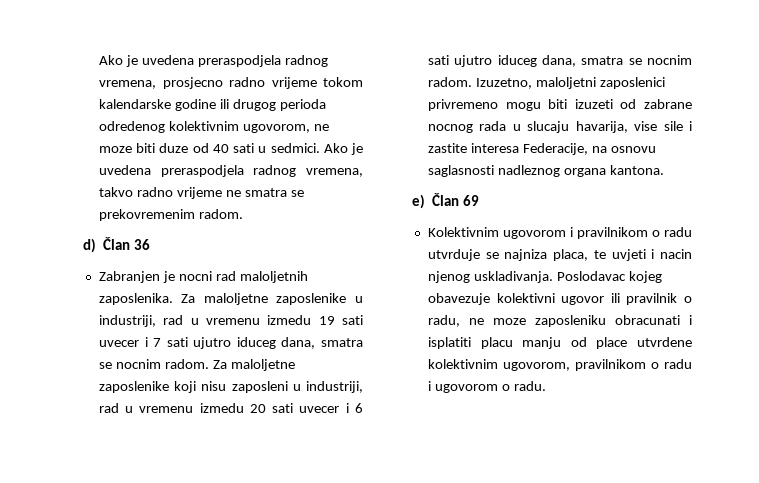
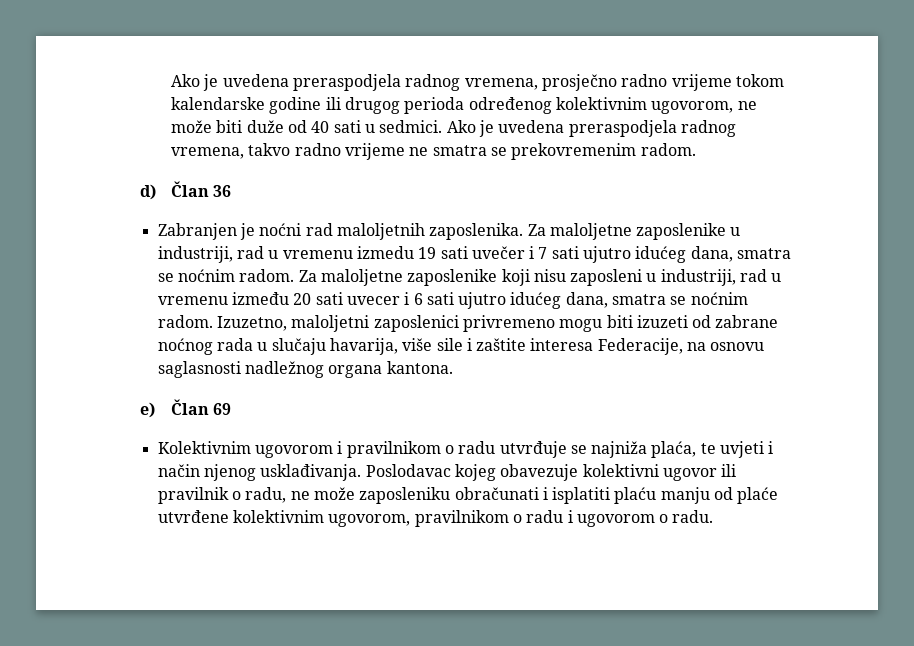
[98,55,328,67] [98,77,223,89] Ako je uvedena preraspodjela radnog vremena, prosjecno -> [170,74,617,91] Ako je uvedena preraspodjela radnog vremena, prosječno
[98,121,165,133] odredenog -> [468,97,552,114] određenog
[98,143,189,153] moze biti duze -> [170,120,284,133] može biti duže
[178,271,212,281] nocni -> [259,223,302,236] noćni
[98,340,139,347] uvecer -> [471,246,525,259] uvečer
[236,337,363,349] [98,359,161,369] iduceg dana, smatra se nocnim -> [635,246,792,263] [157,269,235,282] idućeg dana, smatra se noćnim
[199,403,244,413] izmedu -> [231,292,289,305] između
[497,55,692,67] iduceg dana, smatra se nocnim -> [510,292,748,309] idućeg dana, smatra se noćnim
[427,124,473,133] nocnog -> [157,338,213,355] noćnog
[527,121,658,133] slucaju havarija, vise -> [271,338,433,355] slučaju havarija, više
[427,143,467,153] zastite -> [476,338,527,351] zaštite
[497,165,560,177] nadleznog -> [244,361,324,378] nadležnog
[427,249,692,261] [427,271,553,283] utvrduje se najniza placa, te uvjeti i nacin njenog uskladivanja. -> [499,441,774,458] [157,464,362,481] utvrđuje se najniža plaća, te uvjeti i način njenog usklađivanja.
[492,315,680,327] moze zaposleniku obracunati -> [313,487,539,504] može zaposleniku obračunati
[480,337,513,349] placu -> [614,487,657,504] plaću
[596,337,692,349] place utvrdene -> [737,487,779,504] [157,510,229,523] plaće utvrđene

